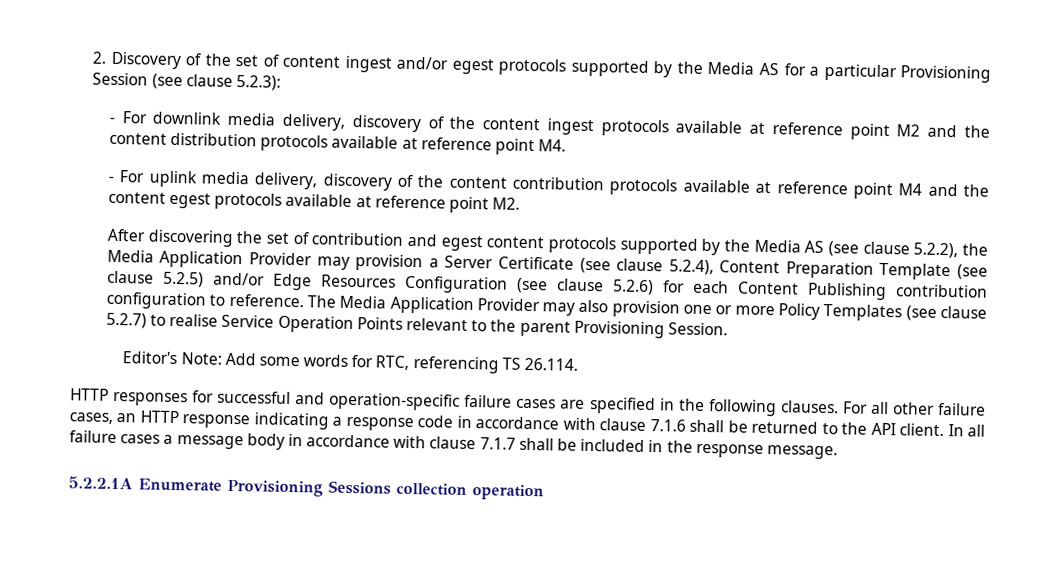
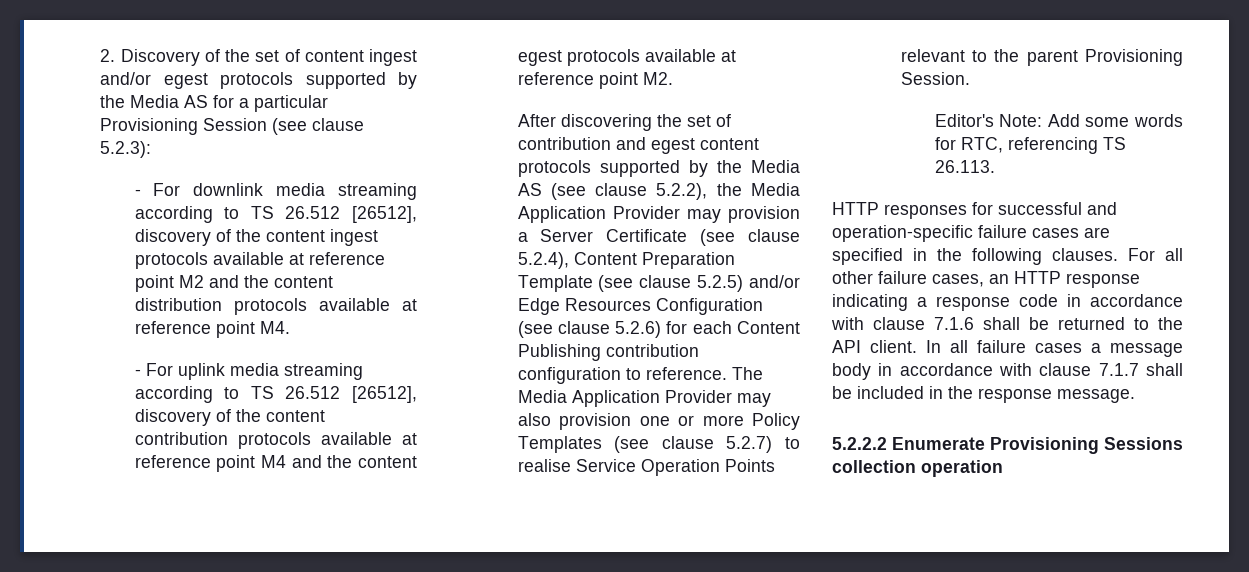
[281,113,345,131] delivery, -> [338,183,417,200] [134,206,417,223] streaming according to TS 26.512 [26512],
[254,172,318,190] delivery, -> [283,363,363,380] [134,386,417,403] streaming according to TS 26.512 [26512],
[524,357,579,371] 26.114. -> [934,160,995,173] 26.113.
[68,476,133,490] 5.2.2.1A -> [832,437,887,450] 5.2.2.2

